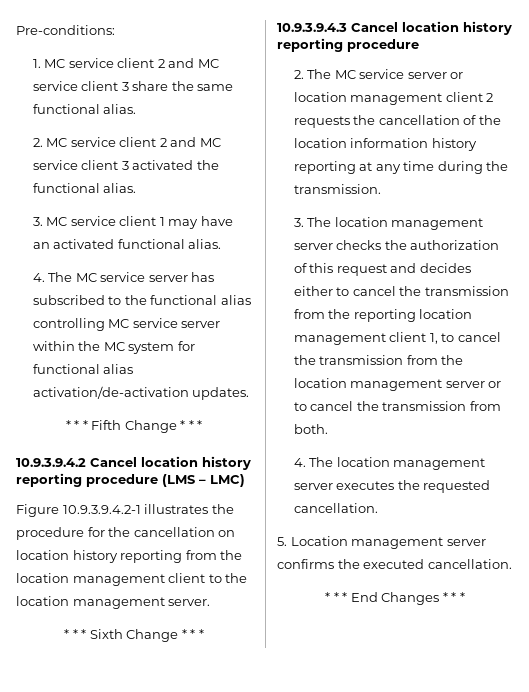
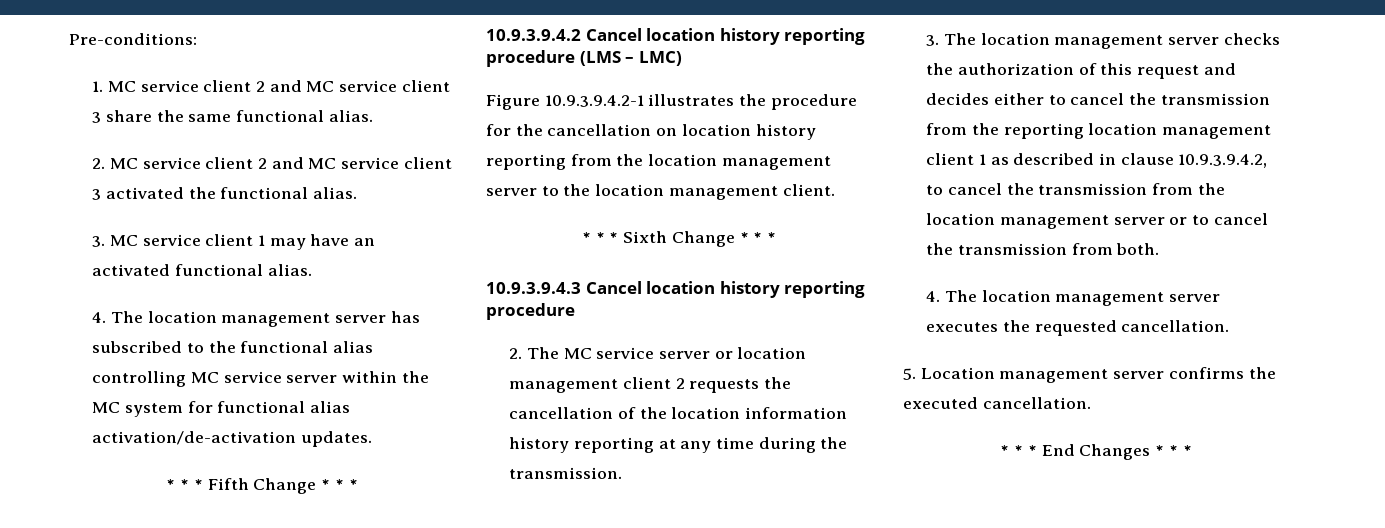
[75,272,146,282] MC service -> [147,311,331,327] location management
[168,573,206,583] client -> [486,188,537,196] server
[168,599,211,606] server. -> [782,184,835,196] client.
[429,333,438,344] 1, -> [978,153,1268,168] 1 as described in clause 10.9.3.9.4.2,

